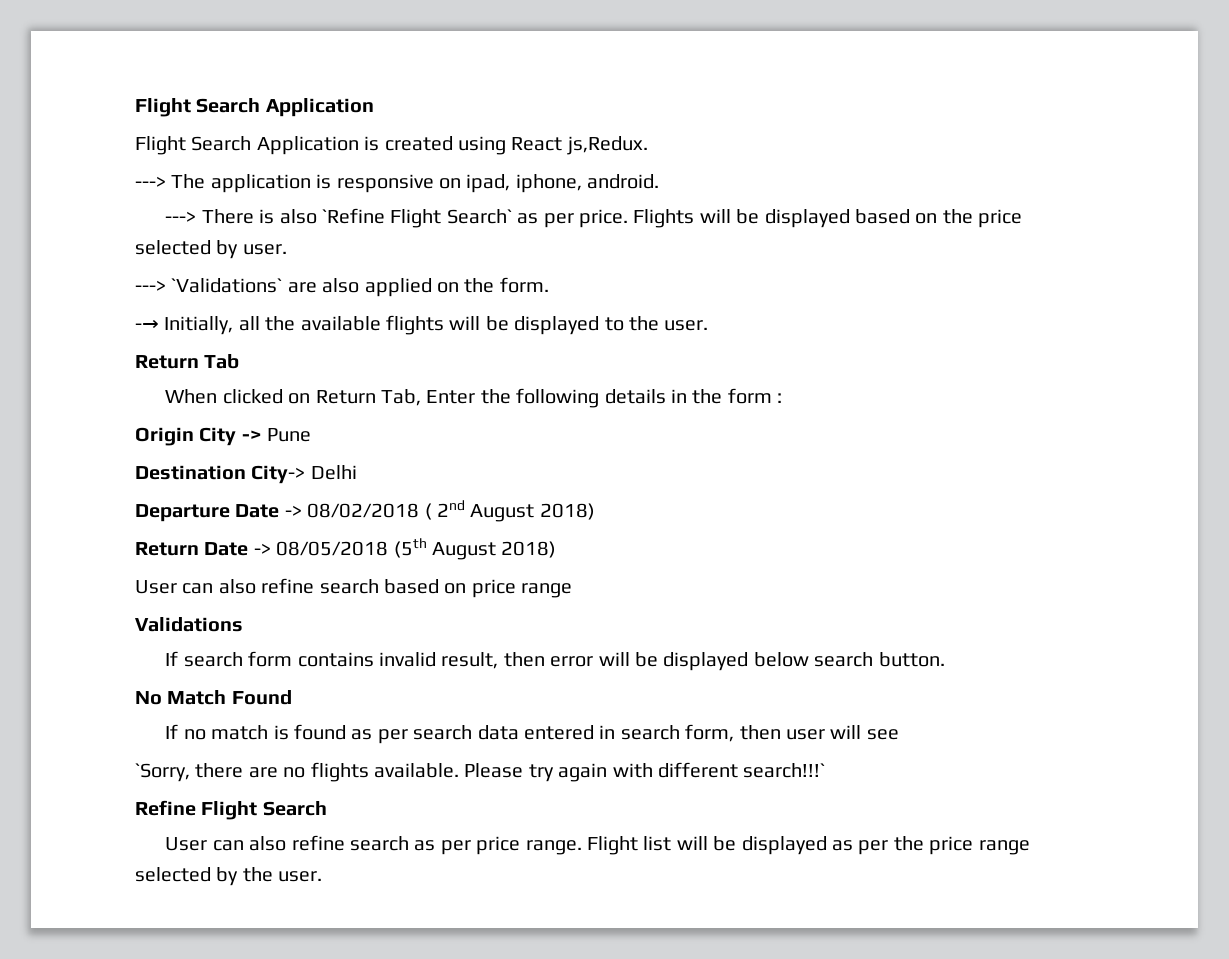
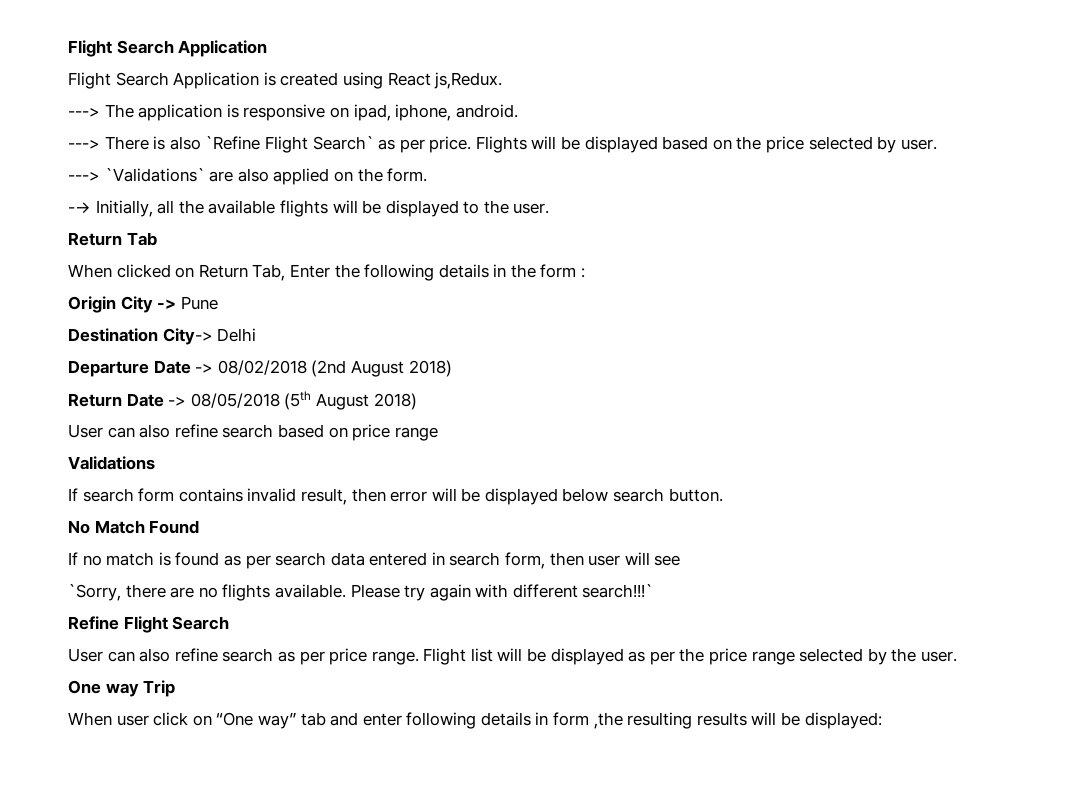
[424,500,465,520] ( 2nd -> [311,360,347,377] (2nd
(323, 876) none -> [68,680,176,697] [68,712,882,729] // One way Trip // When user click on “One way” tab and enter following details in form ,the resulting results will be displayed:

